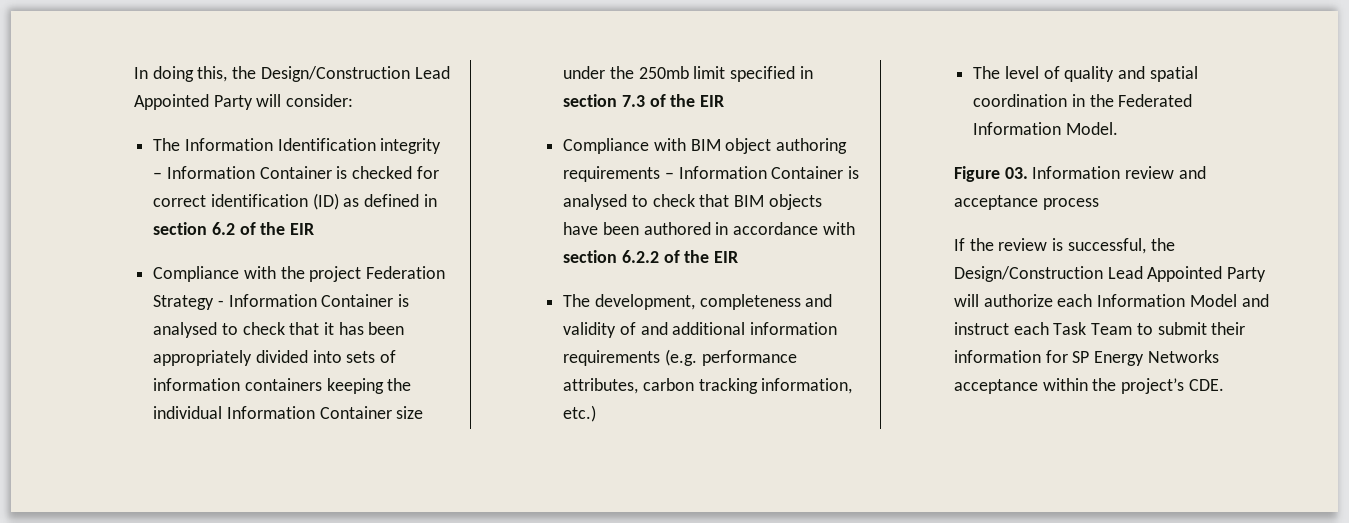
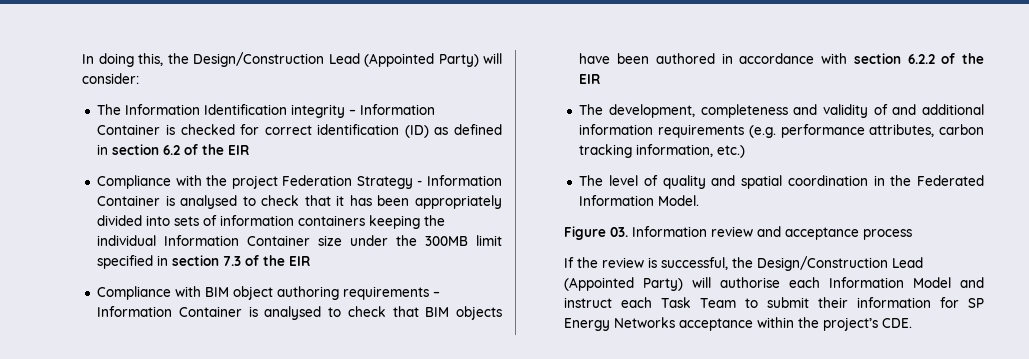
[133,94,253,110] Appointed Party -> [364,53,479,67] (Appointed Party)
[638,66,689,79] 250mb -> [425,236,469,246] 300MB
[1147,266,1267,282] [953,294,1053,307] Appointed Party will authorize -> [564,277,781,291] (Appointed Party) will authorise

